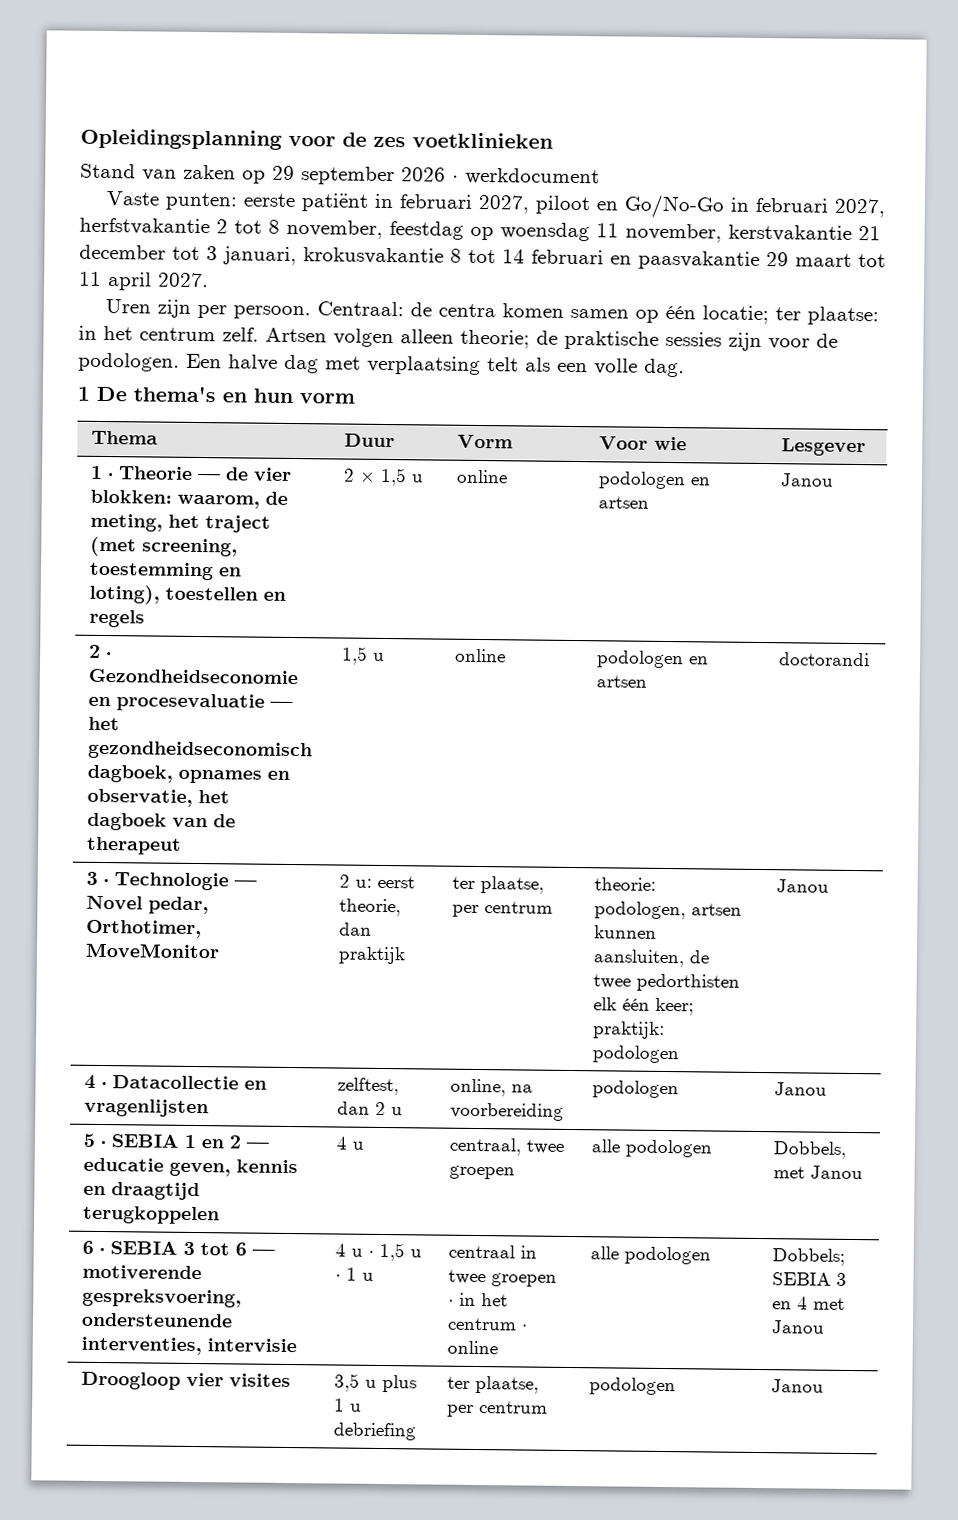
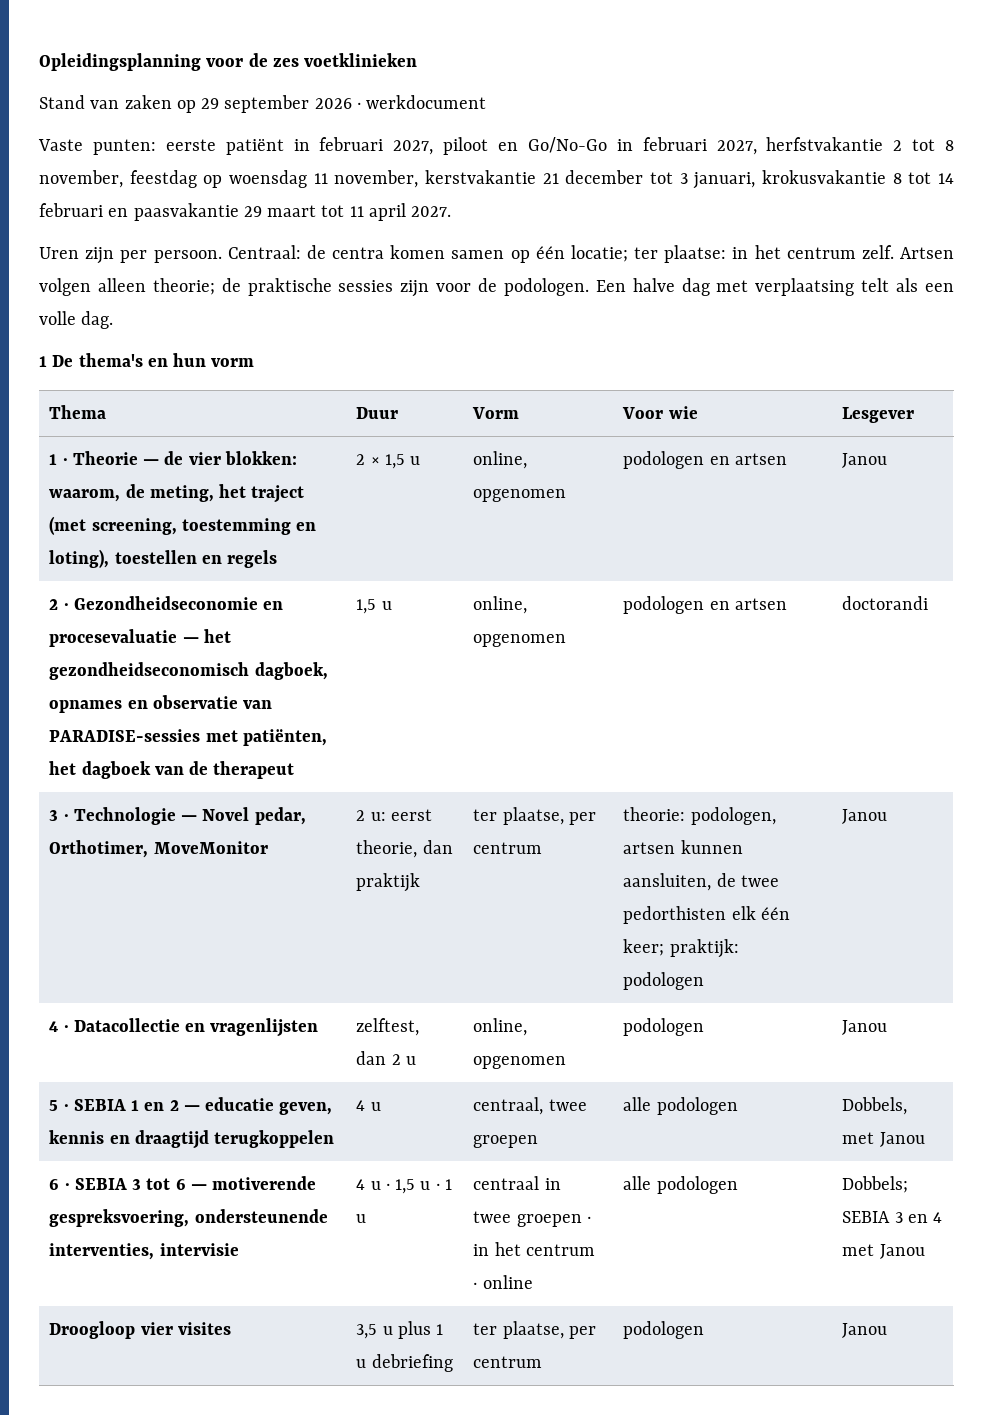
[455,469,508,484] online -> [473,451,528,469] [473,489,567,502] online, opgenomen
[86,788,193,807] observatie, -> [152,695,273,709] [49,729,327,746] observatie van PARADISE-sessies met patiënten,
[454,648,506,663] online -> [473,596,528,614] [473,634,567,647] online, opgenomen
[510,1084,533,1093] [449,1102,564,1121] na voorbereiding -> [473,1056,567,1069] opgenomen

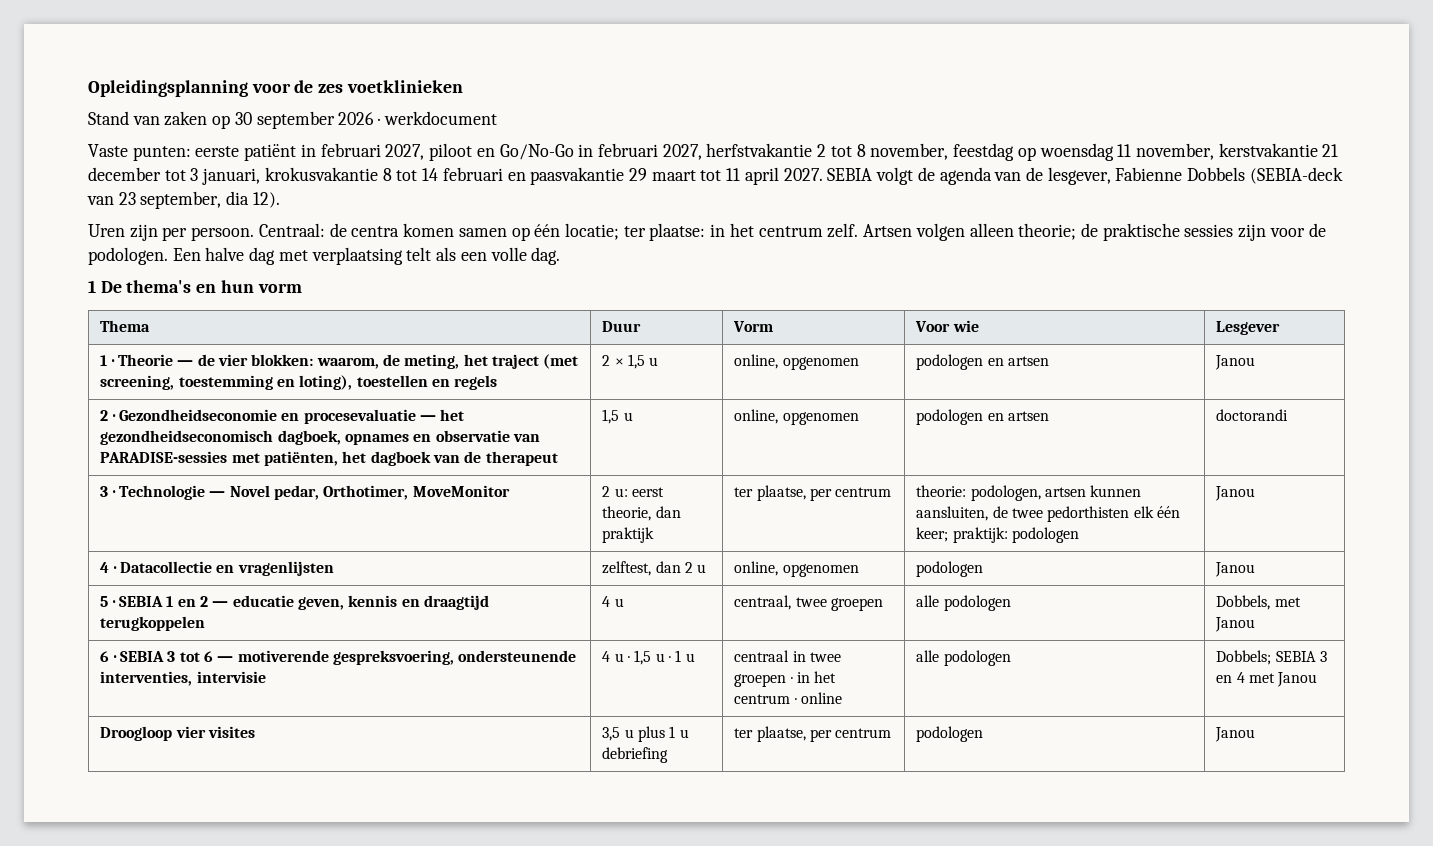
[201,98,220,109] 29 -> [234,112,252,125] 30
(452, 211) none -> [827,167,1343,185] [87,191,280,209] SEBIA volgt de agenda van de lesgever, Fabienne Dobbels (SEBIA-deck van 23 september, dia 12).

